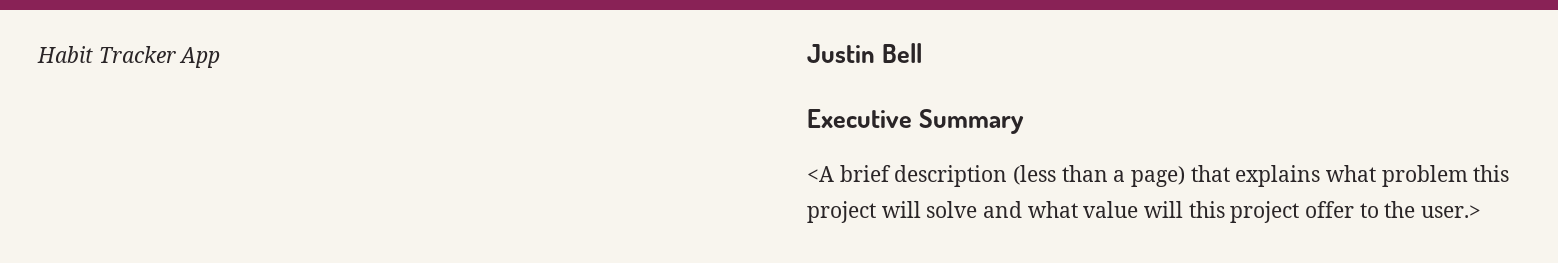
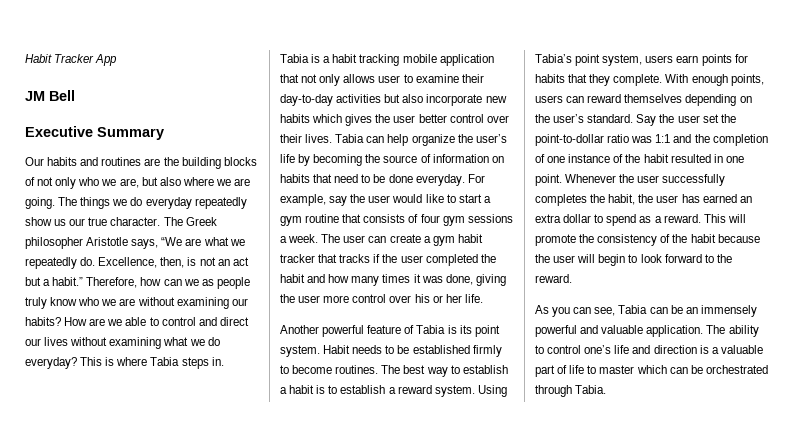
[807,44,875,63] Justin -> [25,91,45,101] JM
[807,165,1510,187] [807,201,1482,223] <A brief description (less than a page) that explains what problem this project will solve and what value will this project offer to the user.> -> [25,157,257,169] [25,177,251,189] [25,197,247,209] [25,217,217,226] [25,237,245,249] [25,257,249,269] [25,277,250,289] [25,297,248,309] [25,317,249,326] [25,337,220,349] [25,357,224,369] [280,54,494,66] [280,74,484,86] [280,94,507,106] [280,114,509,126] [280,134,507,146] [280,154,504,166] [280,174,485,186] [280,194,491,206] [280,214,513,226] [280,234,483,246] [280,254,496,266] [280,274,506,286] [280,294,483,303] [280,325,500,337] [280,345,502,357] [280,365,508,377] [280,385,507,397] [535,54,748,66] [535,74,764,86] [535,94,752,106] [535,114,736,126] [535,134,768,146] [535,154,744,163] [535,174,726,186] [535,194,752,206] [535,214,746,226] [535,234,760,246] [535,254,732,266] [535,274,572,283] [535,305,757,317] [535,325,759,337] [535,345,763,354] [535,365,768,377] [535,385,607,397] Our habits and routines are the building blocks of not only who we are, but also where we are going. The things we do everyday repeatedly show us our true character. The Greek philosopher Aristotle says, “We are what we repeatedly do. Excellence, then, is not an act but a habit.” Therefore, how can we as people truly know who we are without examining our habits? How are we able to control and direct our lives without examining what we do everyday? This is where Tabia steps in. // Tabia is a habit tracking mobile application that not only allows user to examine their day-to-day activities but also incorporate new habits which gives the user better control over their lives. Tabia can help organize the user’s life by becoming the source of information on habits that need to be done everyday. For example, say the user would like to start a gym routine that consists of four gym sessions a week. The user can create a gym habit tracker that tracks if the user completed the habit and how many times it was done, giving the user more control over his or her life. // Another powerful feature of Tabia is its point system. Habit needs to be established firmly to become routines. The best way to establish a habit is to establish a reward system. Using Tabia’s point system, users earn points for habits that they complete. With enough points, users can reward themselves depending on the user’s standard. Say the user set the point-to-dollar ratio was 1:1 and the completion of one instance of the habit resulted in one point. Whenever the user successfully completes the habit, the user has earned an extra dollar to spend as a reward. This will promote the consistency of the habit because the user will begin to look forward to the reward. // As you can see, Tabia can be an immensely powerful and valuable application. The ability to control one’s life and direction is a valuable part of life to master which can be orchestrated through Tabia.

